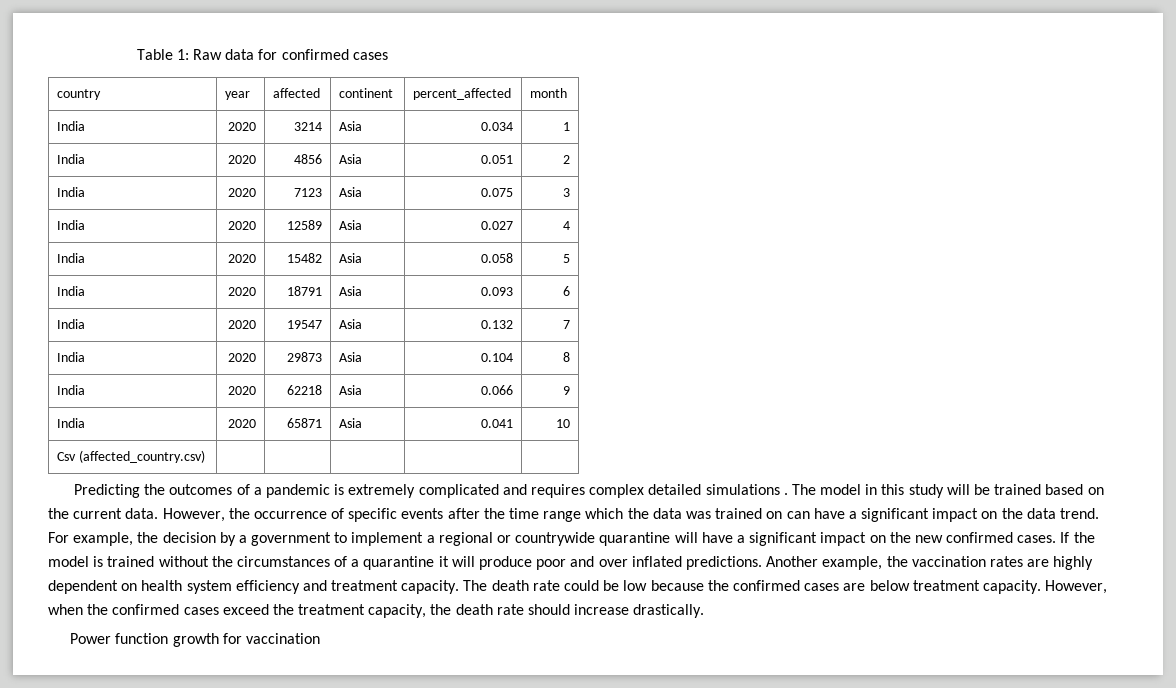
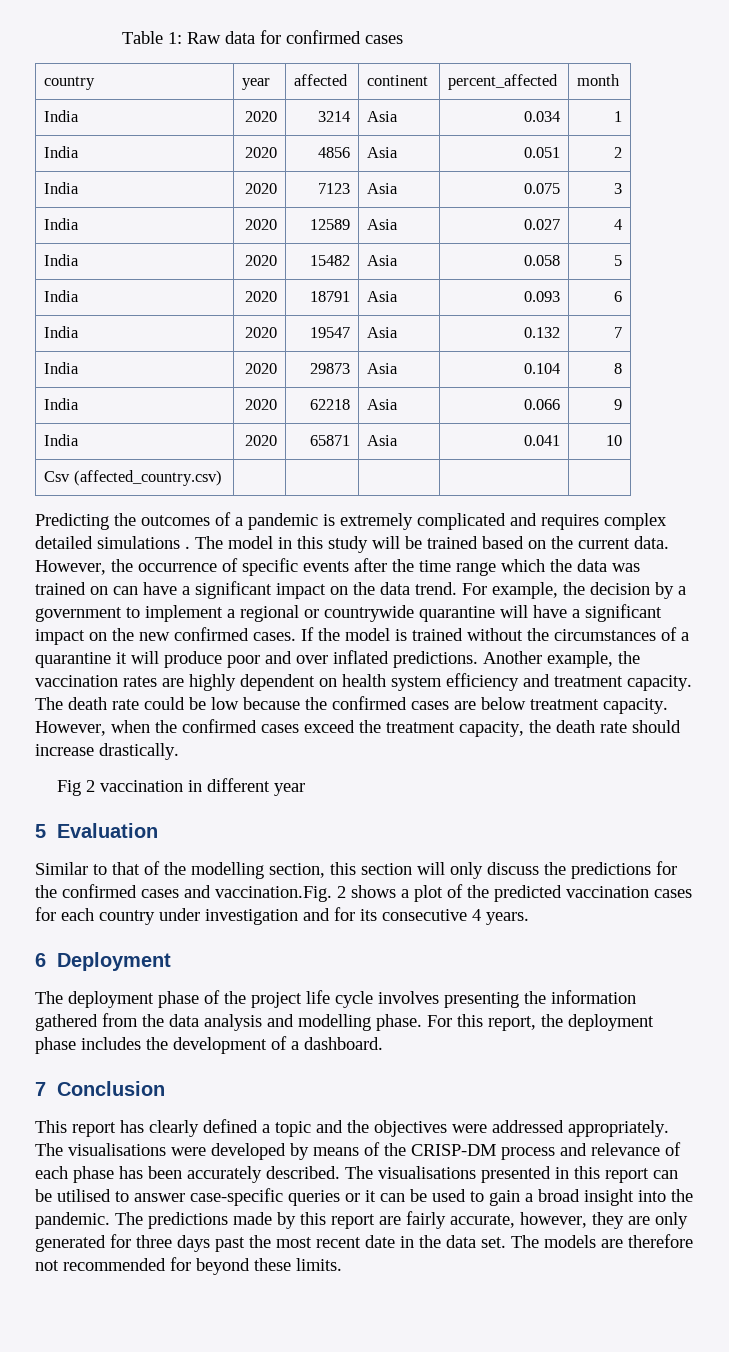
[70,633,320,647] Power function growth for vaccination -> [56,778,305,796] [35,823,158,838] [35,861,677,879] [35,884,692,902] [35,907,529,925] [35,952,171,971] [35,990,636,1008] [35,1013,654,1031] [35,1036,383,1054] [35,1081,165,1096] [35,1119,669,1137] [35,1142,681,1160] [35,1166,678,1183] [35,1188,693,1206] [35,1211,688,1229] [35,1234,693,1252] [35,1257,342,1275] Fig 2 vaccination in different year // 5 Evaluation // Similar to that of the modelling section, this section will only discuss the predictions for the confirmed cases and vaccination.Fig. 2 shows a plot of the predicted vaccination cases for each country under investigation and for its consecutive 4 years. // 6 Deployment // The deployment phase of the project life cycle involves presenting the information gathered from the data analysis and modelling phase. For this report, the deployment phase includes the development of a dashboard. // 7 Conclusion // This report has clearly defined a topic and the objectives were addressed appropriately. The visualisations were developed by means of the CRISP-DM process and relevance of each phase has been accurately described. The visualisations presented in this report can be utilised to answer case-specific queries or it can be used to gain a broad insight into the pandemic. The predictions made by this report are fairly accurate, however, they are only generated for three days past the most recent date in the data set. The models are therefore not recommended for beyond these limits.

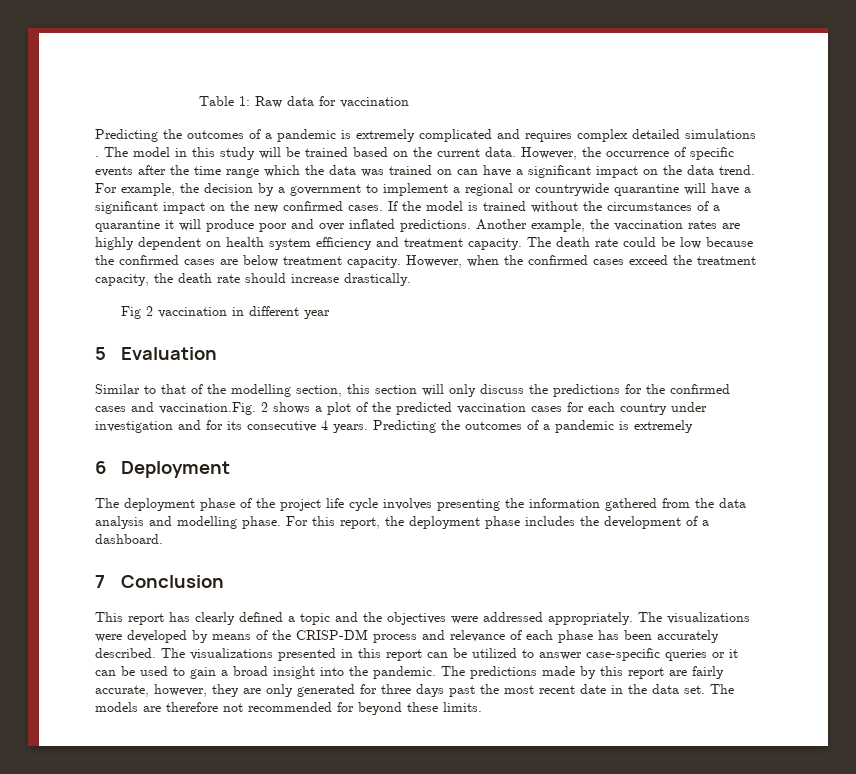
[286,30,404,44] [44,76,96,90] [242,78,271,90] [294,74,349,86] [367,75,429,86] [448,74,559,90] [577,74,621,86] [44,110,80,122] [244,111,277,122] [317,111,350,122] [367,111,399,122] [523,111,560,122] [613,111,622,122] [44,146,80,158] [244,147,277,158] [317,147,350,158] [367,147,399,158] [523,147,560,158] [613,147,622,158] [44,182,80,194] [244,183,277,194] [317,183,350,194] [367,183,399,194] [523,183,560,194] [613,183,622,194] [44,218,80,230] [244,219,277,230] [309,219,350,230] [367,219,399,230] [523,219,560,230] [613,219,622,230] [44,254,80,266] [244,255,277,266] [309,255,350,266] [367,255,399,266] [523,255,560,266] [613,255,622,266] [44,290,80,302] [244,291,277,302] [309,291,350,302] [367,291,399,302] [523,291,560,302] [613,291,622,302] [44,326,80,338] [244,327,277,338] [309,327,350,338] [367,327,399,338] [523,327,560,338] [613,327,622,338] [44,362,80,374] [244,363,277,374] [309,363,350,374] [367,363,399,374] [523,363,560,374] [613,363,622,374] [44,398,80,410] [244,399,277,410] [309,399,350,410] [367,399,399,410] [523,399,560,410] [613,399,622,410] [44,434,80,446] [244,435,277,446] [309,435,350,446] [367,435,399,446] [523,435,560,446] [605,435,622,446] [44,470,222,486] confirmed cases // country | year | affected | continent | percent_affected | month // India | 2020 | 3214 | Asia | 0.034 | 1 // India | 2020 | 4856 | Asia | 0.051 | 2 // India | 2020 | 7123 | Asia | 0.075 | 3 // India | 2020 | 12589 | Asia | 0.027 | 4 // India | 2020 | 15482 | Asia | 0.058 | 5 // India | 2020 | 18791 | Asia | 0.093 | 6 // India | 2020 | 19547 | Asia | 0.132 | 7 // India | 2020 | 29873 | Asia | 0.104 | 8 // India | 2020 | 62218 | Asia | 0.066 | 9 // India | 2020 | 65871 | Asia | 0.041 | 10 // Csv (affected_country.csv) | | | | | -> [339,97,409,108] vaccination
(529, 918) none -> [373,420,693,433] Predicting the outcomes of a pandemic is extremely
[68,1143,166,1156] visualisations -> [667,612,750,624] visualizations
[378,1166,476,1179] visualisations -> [190,648,273,660] visualizations
[57,1189,111,1202] utilised -> [472,648,517,658] utilized

